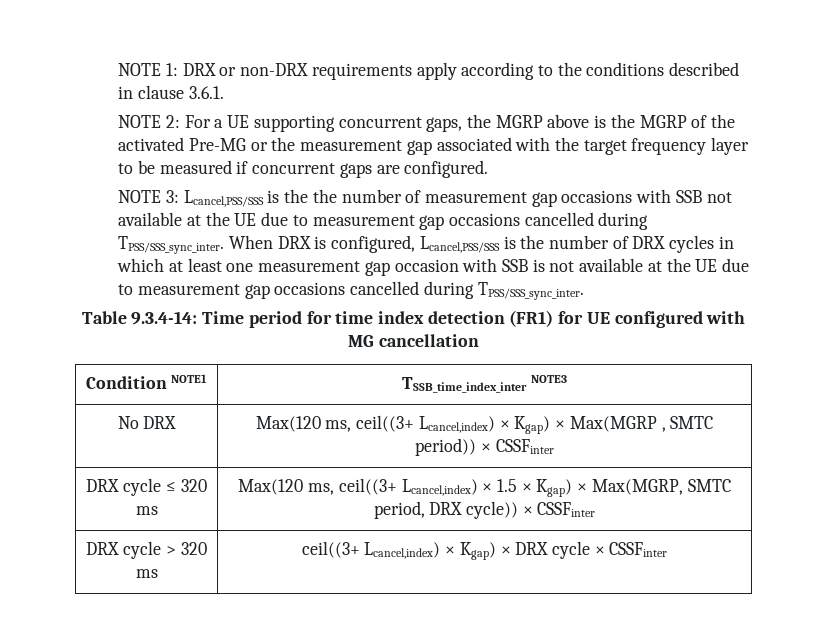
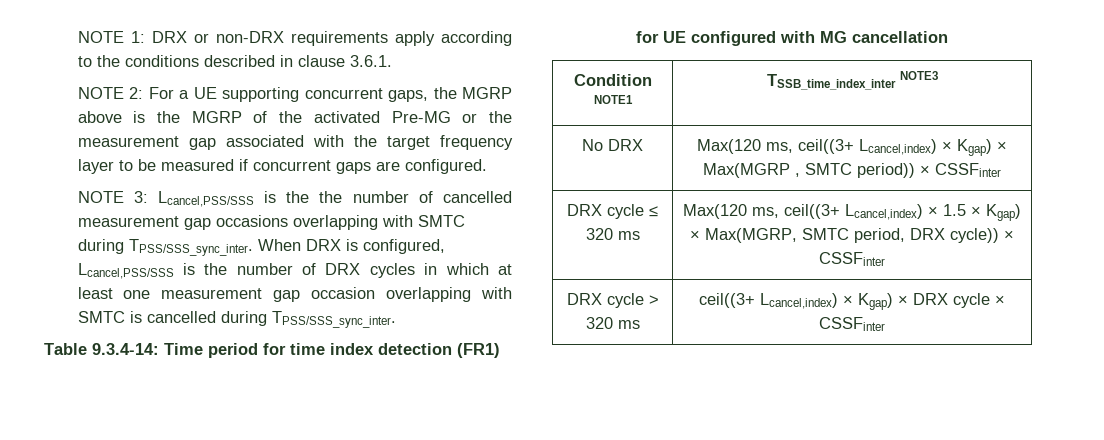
[424,189,732,207] [118,212,594,230] measurement gap occasions with SSB not available at the UE due to measurement gap occasions cancelled -> [443,191,512,203] [77,215,465,230] cancelled measurement gap occasions overlapping with SMTC
[462,258,750,272] [118,282,346,299] with SSB is not available at the UE due to measurement gap occasions -> [386,287,512,302] [77,311,142,323] overlapping with SMTC is

